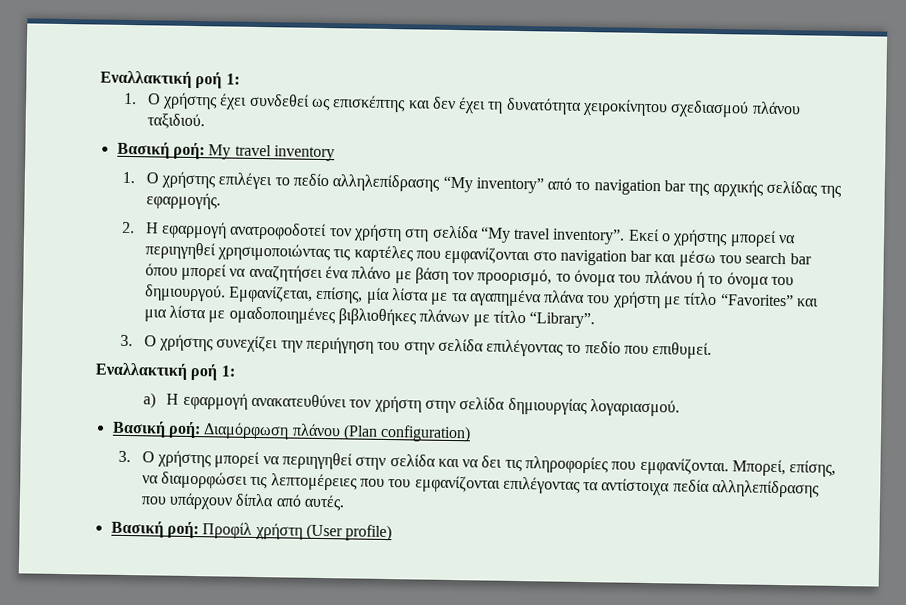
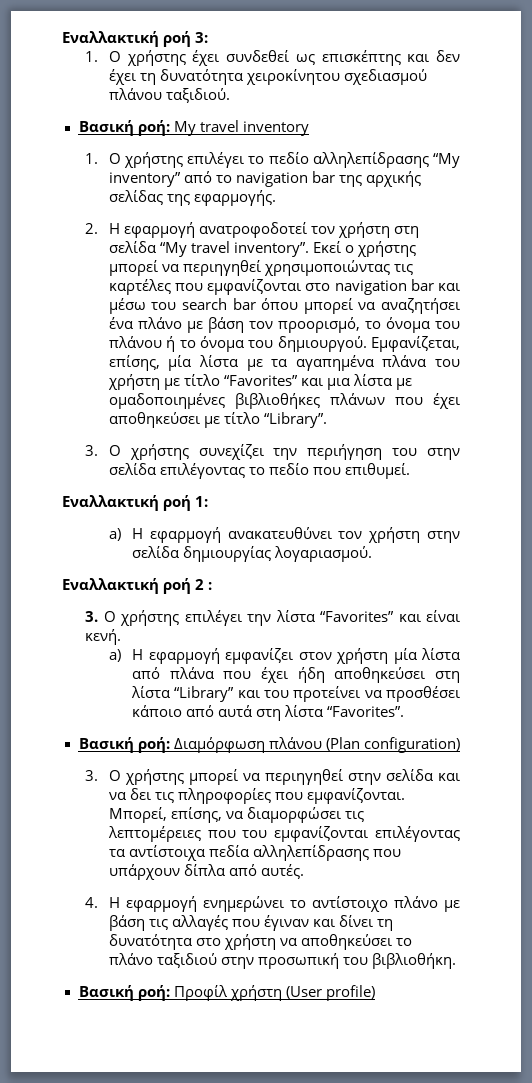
[100,70,240,89] Εναλλακτική ροή 1: -> [62,31,209,47] Εναλλακτική ροή 3:
(470, 316) none -> [394,393,460,409] [108,412,200,428] που έχει αποθηκεύσει
(680, 408) none -> [62,578,213,594] [85,610,461,626] [85,629,122,645] [108,648,460,664] [132,667,460,683] [131,686,460,702] [132,705,405,721] // Εναλλακτική ροή 2 : // 3. Ο χρήστης επιλέγει την λίστα “Favorites” και είναι κενή. // a) Η εφαρμογή εμφανίζει στον χρήστη μία λίστα από πλάνα που έχει ήδη αποθηκεύσει στη λίστα “Library” και του προτείνει να προσθέσει κάποιο από αυτά στη λίστα “Favorites”.
(345, 503) none -> [85,896,460,912] [108,915,394,931] [108,934,413,950] [108,953,457,969] // 4. Η εφαρμογή ενημερώνει το αντίστοιχο πλάνο με βάση τις αλλαγές που έγιναν και δίνει τη δυνατότητα στο χρήστη να αποθηκεύσει το πλάνο ταξιδιού στην προσωπική του βιβλιοθήκη.

